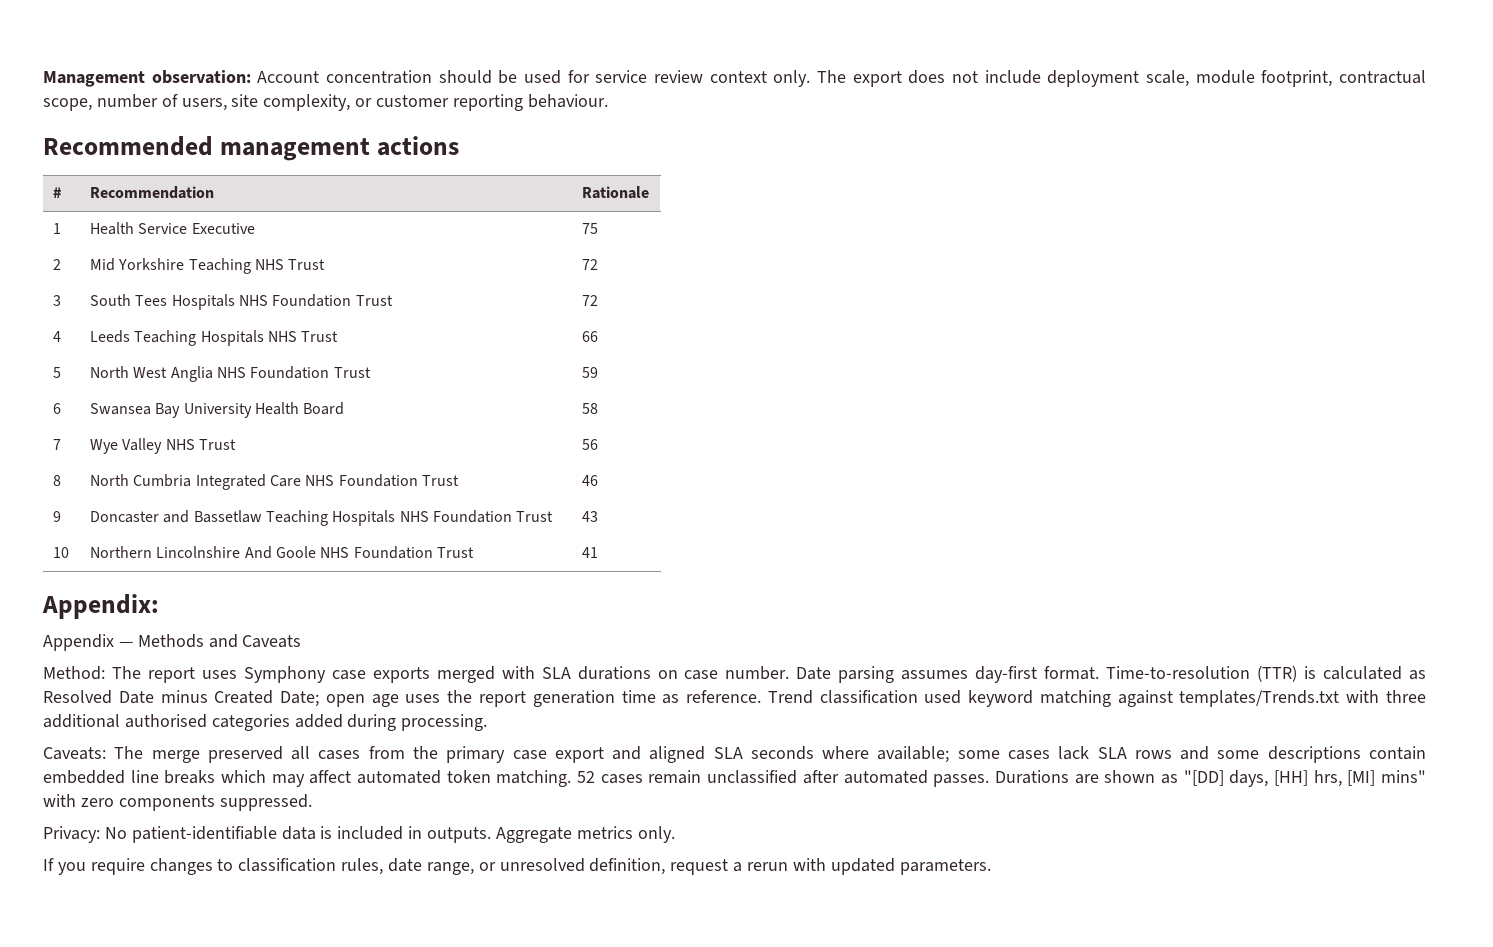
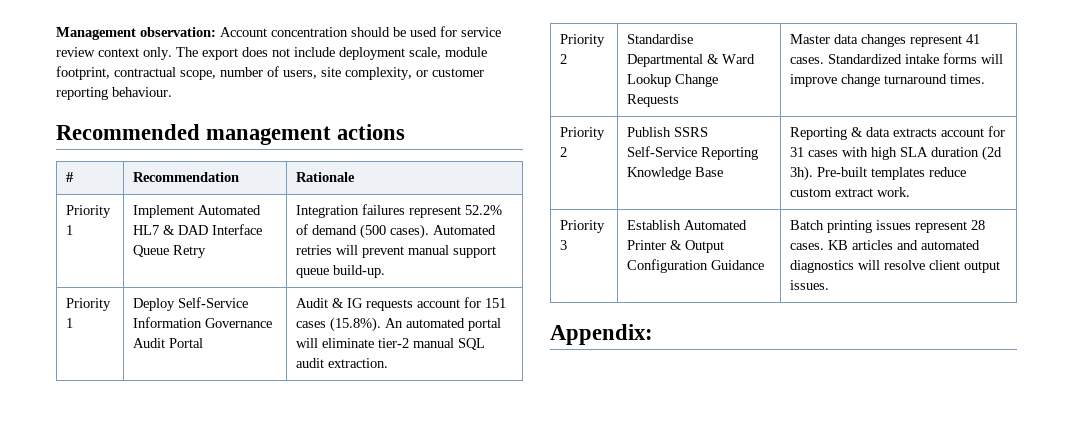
[53,223,62,234] [90,222,255,235] [582,223,599,234] [53,259,62,270] [90,258,326,274] [582,259,599,270] [53,295,62,306] [90,294,393,310] [582,295,599,306] [53,331,62,342] [90,330,339,346] [582,331,599,342] [53,367,62,378] [90,366,371,382] [582,367,599,378] [53,403,62,414] [90,402,345,418] [582,403,599,414] [53,439,62,450] [90,438,237,454] [582,439,599,450] [53,475,62,486] [90,474,460,490] [582,475,599,486] [53,511,62,522] [90,510,554,526] [582,511,599,522] [53,547,70,558] [90,546,475,559] [582,547,599,558] [42,594,159,619] [43,634,302,651] [43,665,1426,683] [43,690,1426,707] [43,714,488,731] [43,746,1426,763] [43,770,1427,787] [43,794,312,811] [43,826,675,843] [43,858,991,875] 1 | Health Service Executive | 75 // 2 | Mid Yorkshire Teaching NHS Trust | 72 // 3 | South Tees Hospitals NHS Foundation Trust | 72 // 4 | Leeds Teaching Hospitals NHS Trust | 66 // 5 | North West Anglia NHS Foundation Trust | 59 // 6 | Swansea Bay University Health Board | 58 // 7 | Wye Valley NHS Trust | 56 // 8 | North Cumbria Integrated Care NHS Foundation Trust | 46 // 9 | Doncaster and Bassetlaw Teaching Hospitals NHS Foundation Trust | 43 // 10 | Northern Lincolnshire And Goole NHS Foundation Trust | 41 // Appendix: // Appendix — Methods and Caveats // Method: The report uses Symphony case exports merged with SLA durations on case number. Date parsing assumes day-first format. Time-to-resolution (TTR) is calculated as Resolved Date minus Created Date; open age uses the report generation time as reference. Trend classification used keyword matching against templates/Trends.txt with three additional authorised categories added during processing. // Caveats: The merge preserved all cases from the primary case export and aligned SLA seconds where available; some cases lack SLA rows and some descriptions contain embedded line breaks which may affect automated token matching. 52 cases remain unclassified after automated passes. Durations are shown as "[DD] days, [HH] hrs, [MI] mins" with zero components suppressed. // Privacy: No patient-identifiable data is included in outputs. Aggregate metrics only. // If you require changes to classification rules, date range, or unresolved definition, request a rerun with updated parameters. -> [66,205,112,218] [66,225,74,235] [133,205,262,218] [133,224,263,235] [133,245,207,258] [296,204,503,218] [296,224,497,239] [296,245,497,258] [296,265,386,278] [66,298,112,311] [66,318,74,328] [133,297,249,311] [133,317,273,328] [133,338,204,348] [296,297,507,311] [296,317,502,332] [296,338,486,350] [296,358,389,368] [560,34,606,47] [560,54,568,64] [627,34,694,44] [627,54,756,67] [627,74,719,87] [627,94,680,107] [790,34,981,47] [790,53,1004,64] [790,74,986,87] [560,127,606,140] [560,147,568,157] [627,127,709,137] [627,146,759,160] [627,167,724,180] [790,126,1006,140] [790,146,1003,161] [790,166,967,181] [790,187,911,197] [560,220,606,233] [560,240,568,250] [627,220,748,230] [627,240,725,253] [627,259,765,273] [790,220,986,233] [790,240,981,250] [790,260,1001,273] [790,280,830,290] [550,324,653,345] Priority 1 | Implement Automated HL7 & DAD Interface Queue Retry | Integration failures represent 52.2% of demand (500 cases). Automated retries will prevent manual support queue build-up. // Priority 1 | Deploy Self-Service Information Governance Audit Portal | Audit & IG requests account for 151 cases (15.8%). An automated portal will eliminate tier-2 manual SQL audit extraction. // Priority 2 | Standardise Departmental & Ward Lookup Change Requests | Master data changes represent 41 cases. Standardized intake forms will improve change turnaround times. // Priority 2 | Publish SSRS Self-Service Reporting Knowledge Base | Reporting & data extracts account for 31 cases with high SLA duration (2d 3h). Pre-built templates reduce custom extract work. // Priority 3 | Establish Automated Printer & Output Configuration Guidance | Batch printing issues represent 28 cases. KB articles and automated diagnostics will resolve client output issues. // Appendix:

